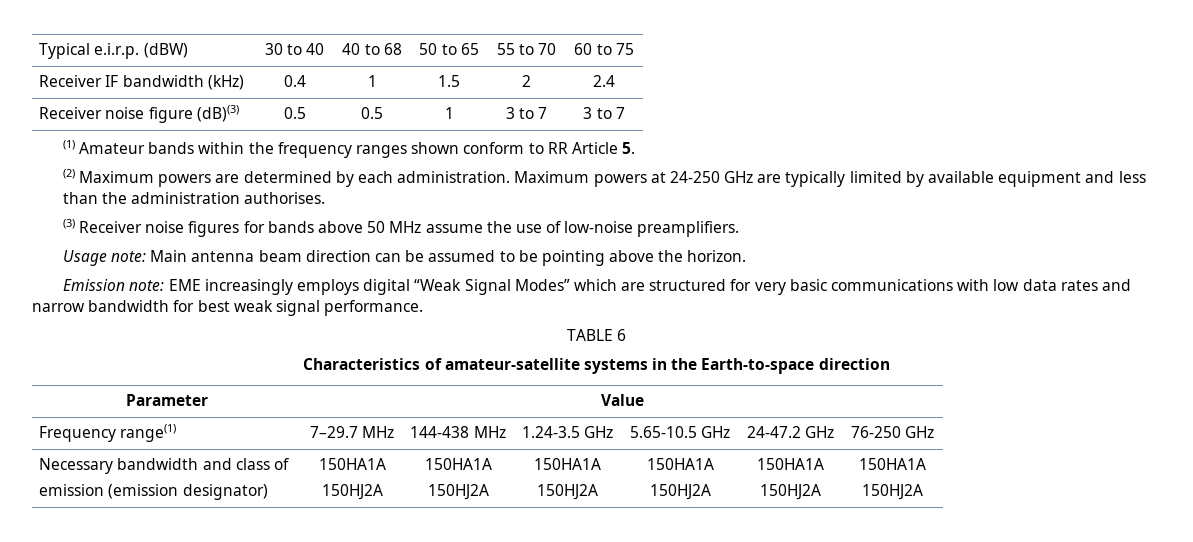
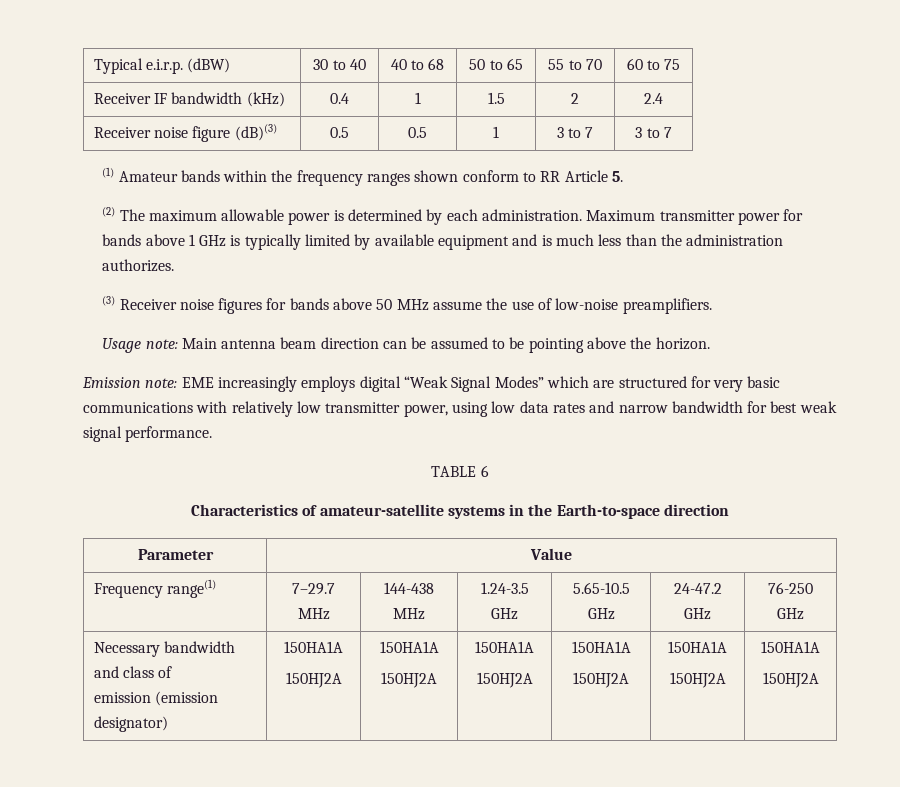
[79,171,240,187] Maximum powers are -> [119,209,344,225] The maximum allowable power is
[593,171,782,187] powers at 24-250 GHz are -> [659,209,804,225] [102,234,241,247] transmitter power for bands above 1 GHz is
(1115, 177) none -> [541,234,595,246] is much
[244,192,326,204] authorises. -> [102,259,175,272] authorizes.
(990, 285) none -> [231,401,488,417] relatively low transmitter power, using

